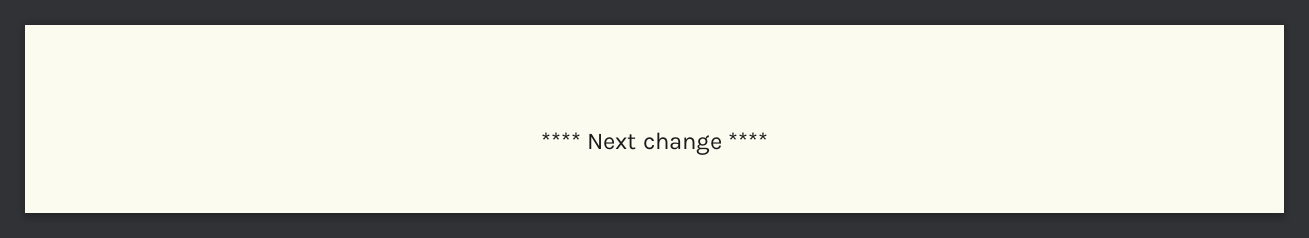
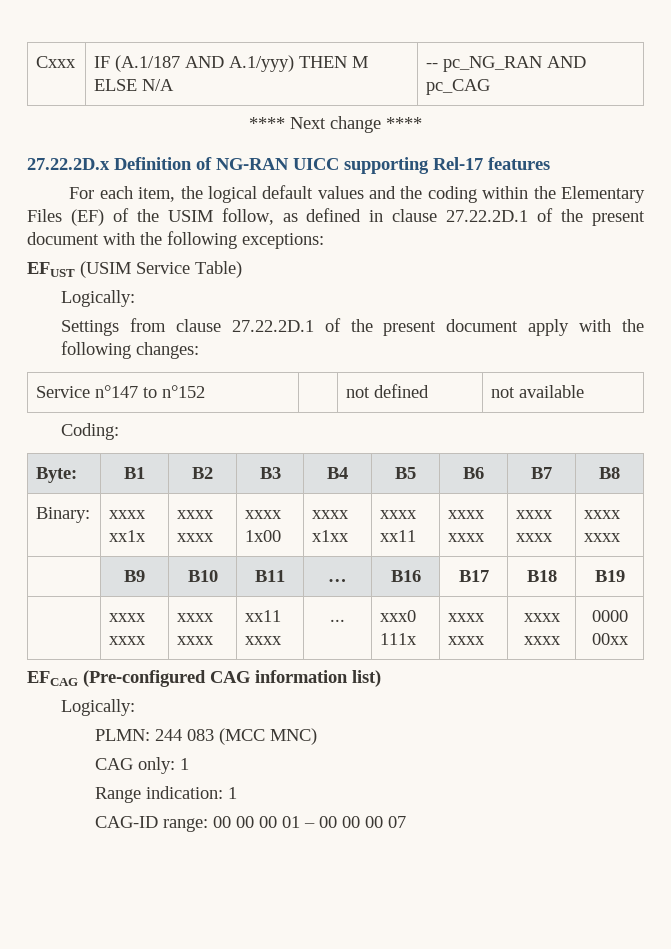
[540,132,769,155] **** Next change **** -> [36,56,77,68] [94,55,369,72] [94,79,175,91] [426,56,587,72] [426,79,491,95] [249,116,422,133] [27,157,550,174] [69,185,645,203] [27,208,645,226] [27,231,324,249] [27,261,242,278] [61,290,136,307] [61,318,644,336] [61,341,200,359] [36,385,206,398] [346,384,430,398] [491,385,585,398] [61,423,120,440] [36,467,78,483] [124,467,145,479] [192,467,213,479] [259,467,281,479] [327,467,348,479] [395,467,416,479] [463,467,484,479] [531,467,552,479] [599,467,620,479] [36,507,91,523] [109,510,147,519] [109,530,147,542] [177,510,215,519] [177,533,215,542] [245,510,283,519] [245,530,282,542] [312,510,350,519] [312,530,350,542] [380,510,418,519] [380,530,417,542] [448,510,486,519] [448,533,486,542] [516,510,554,519] [516,533,554,542] [584,510,622,519] [584,533,622,542] [124,570,145,582] [187,570,218,582] [255,570,285,582] [328,579,347,582] [390,570,421,582] [458,570,489,582] [526,570,557,582] [594,570,625,582] [109,613,147,622] [109,636,147,645] [177,613,215,622] [177,636,215,645] [245,610,282,622] [245,636,283,645] [330,619,345,622] [380,610,417,622] [380,633,418,645] [448,613,486,622] [448,636,486,645] [523,613,561,622] [523,636,561,645] [591,610,628,622] [591,633,629,645] [27,670,381,687] [61,699,136,716] [95,728,318,745] [95,757,190,774] [95,786,238,803] [95,816,407,832] Cxxx | IF (A.1/187 AND A.1/yyy) THEN M ELSE N/A | -- pc_NG_RAN AND pc_CAG // **** Next change **** // 27.22.2D.x Definition of NG-RAN UICC supporting Rel-17 features // For each item, the logical default values and the coding within the Elementary Files (EF) of the USIM follow, as defined in clause 27.22.2D.1 of the present document with the following exceptions: // EFUST (USIM Service Table) // Logically: // Settings from clause 27.22.2D.1 of the present document apply with the following changes: // Service n°147 to n°152 | | not defined | not available // Coding: // Byte: | B1 | B2 | B3 | B4 | B5 | B6 | B7 | B8 // Binary: | xxxx xx1x | xxxx xxxx | xxxx 1x00 | xxxx x1xx | xxxx xx11 | xxxx xxxx | xxxx xxxx | xxxx xxxx // | B9 | B10 | B11 | … | B16 | B17 | B18 | B19 // | xxxx xxxx | xxxx xxxx | xx11 xxxx | ... | xxx0 111x | xxxx xxxx | xxxx xxxx | 0000 00xx // EFCAG (Pre-configured CAG information list) // Logically: // PLMN: 244 083 (MCC MNC) // CAG only: 1 // Range indication: 1 // CAG-ID range: 00 00 00 01 – 00 00 00 07

